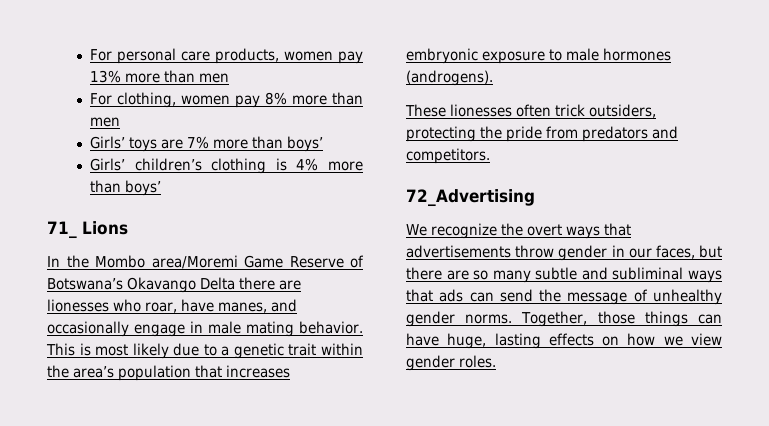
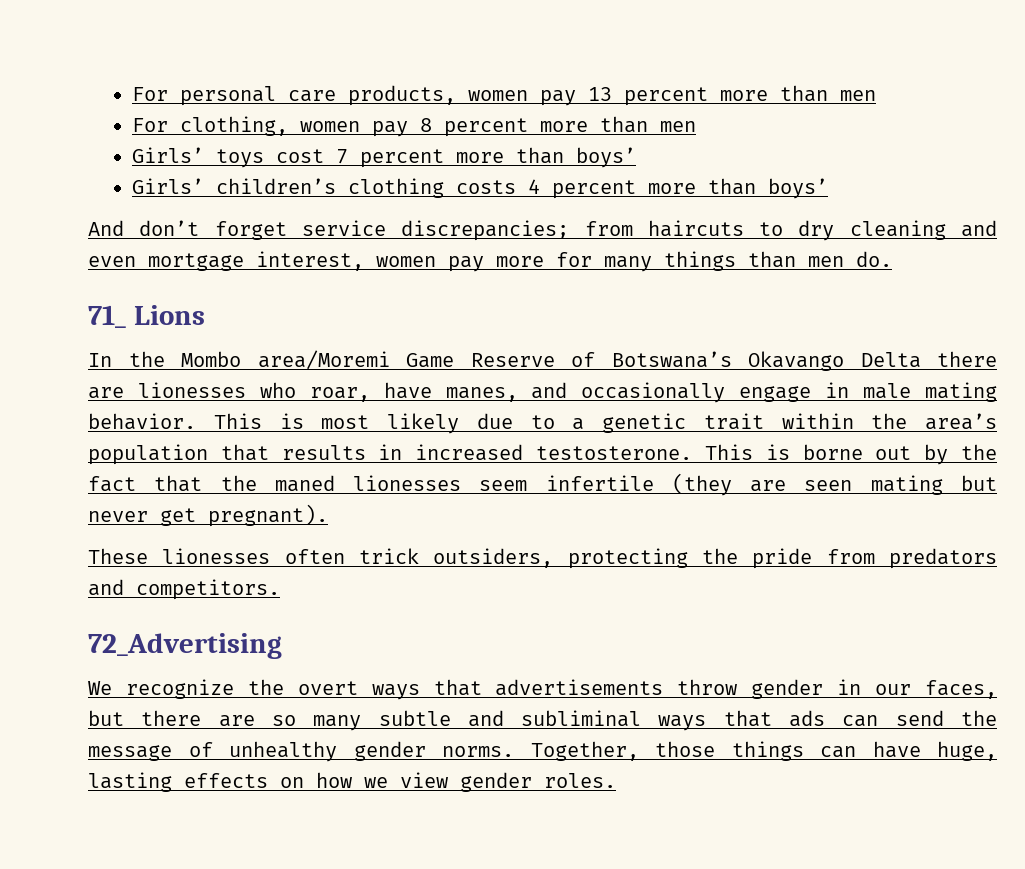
[89,70,121,83] 13% -> [588,87,709,106] 13 percent
[264,92,287,105] 8% -> [420,118,529,137] 8 percent
[160,136,209,149] are 7% -> [276,149,445,168] cost 7 percent
[275,158,363,171] [89,180,161,196] is 4% more than boys’ -> [456,178,829,199] [88,220,997,241] [88,251,892,272] costs 4 percent more than boys’ // And don’t forget service discrepancies; from haircuts to dry cleaning and even mortgage interest, women pay more for many things than men do.
[226,365,290,378] [406,48,671,64] [406,70,493,86] increases embryonic exposure to male hormones (androgens). -> [281,444,998,465] [88,473,997,496] [88,504,328,527] results in increased testosterone. This is borne out by the fact that the maned lionesses seem infertile (they are seen mating but never get pregnant).

